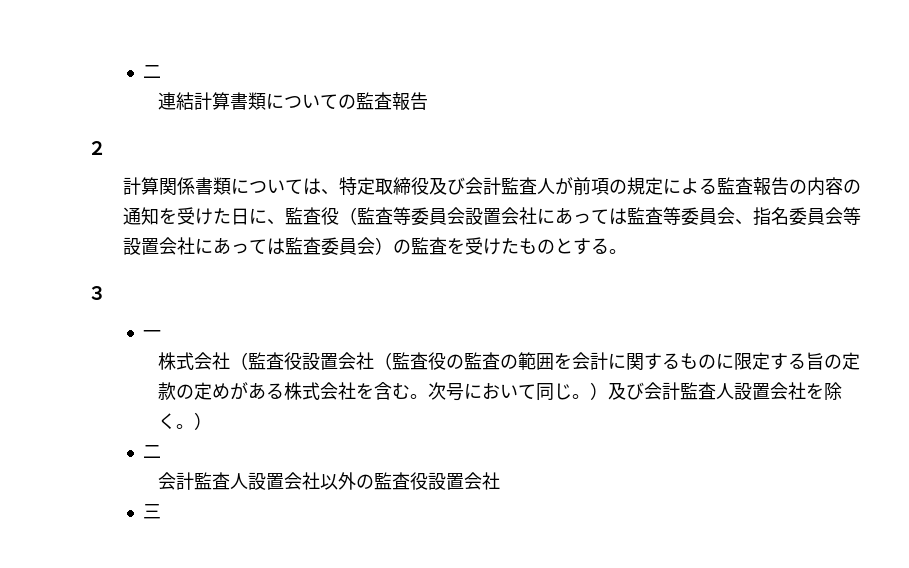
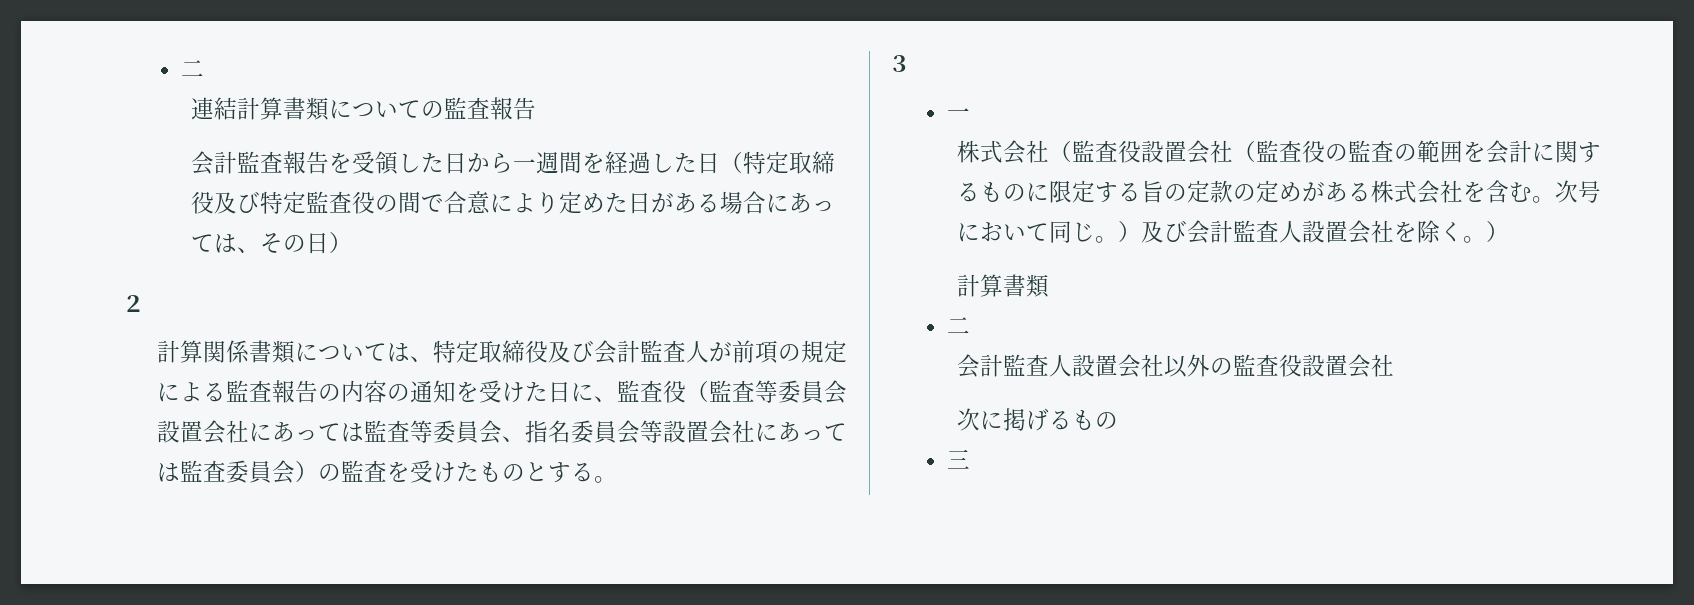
(428, 101) none -> [191,151,836,175] [191,191,836,214] [191,231,353,254] // 会計監査報告を受領した日から一週間を経過した日（特定取締役及び特定監査役の間で合意により定めた日がある場合にあっては、その日）
(212, 421) none -> [957,274,1050,298] // 計算書類
(500, 481) none -> [957,408,1119,431] // 次に掲げるもの

